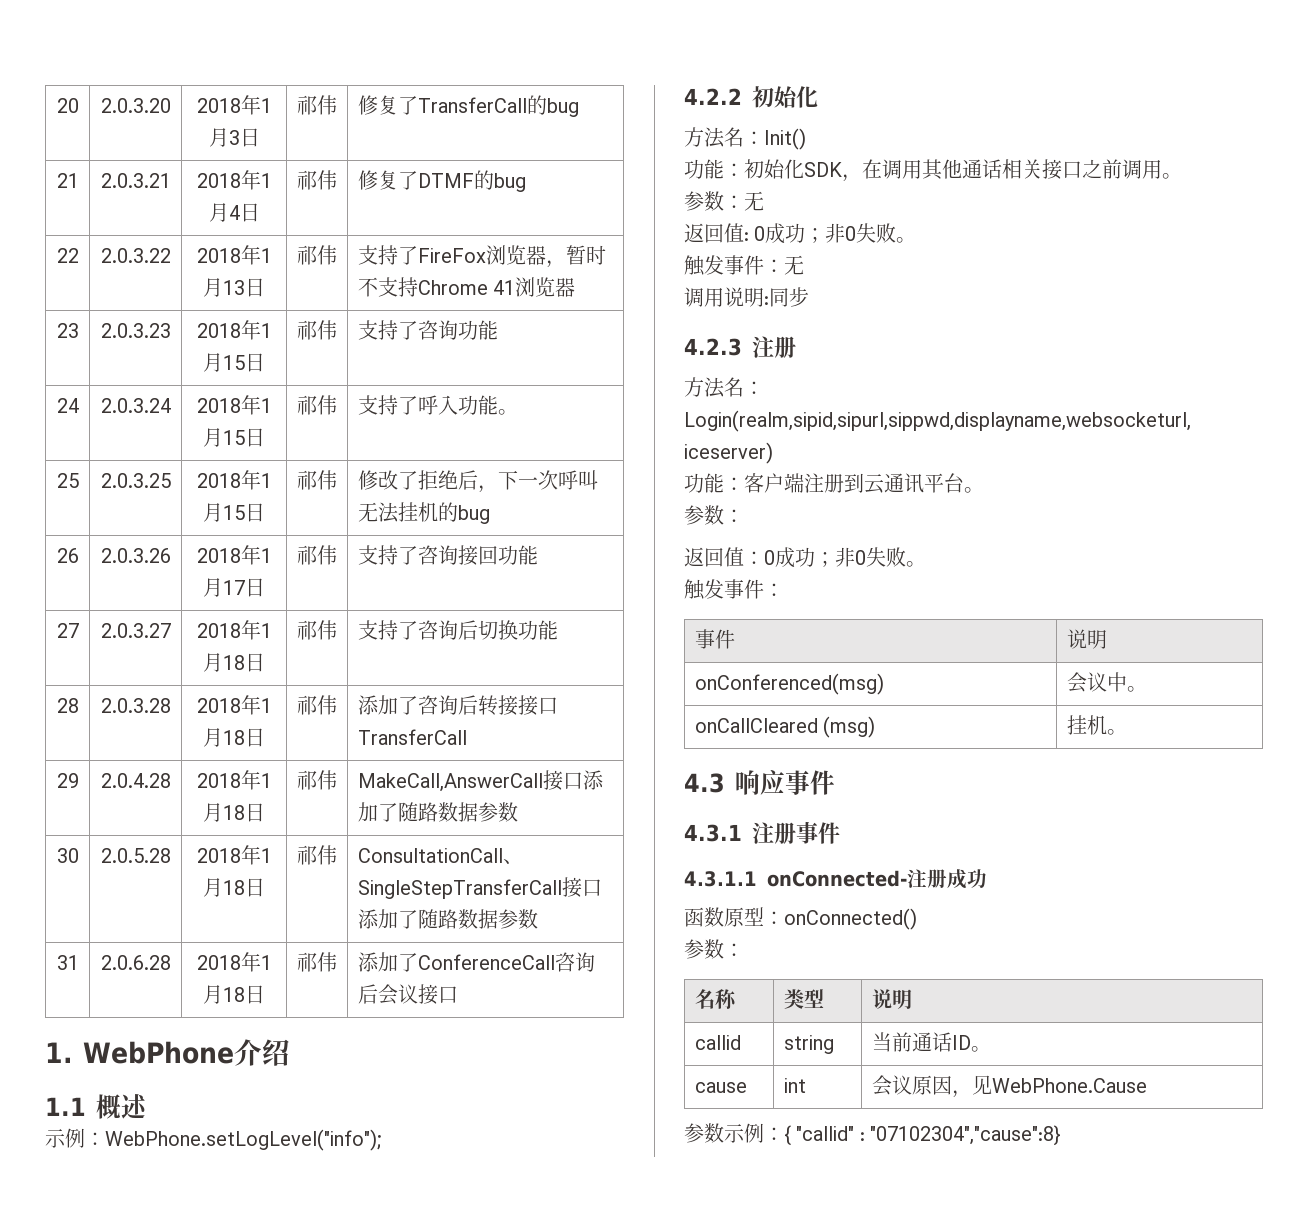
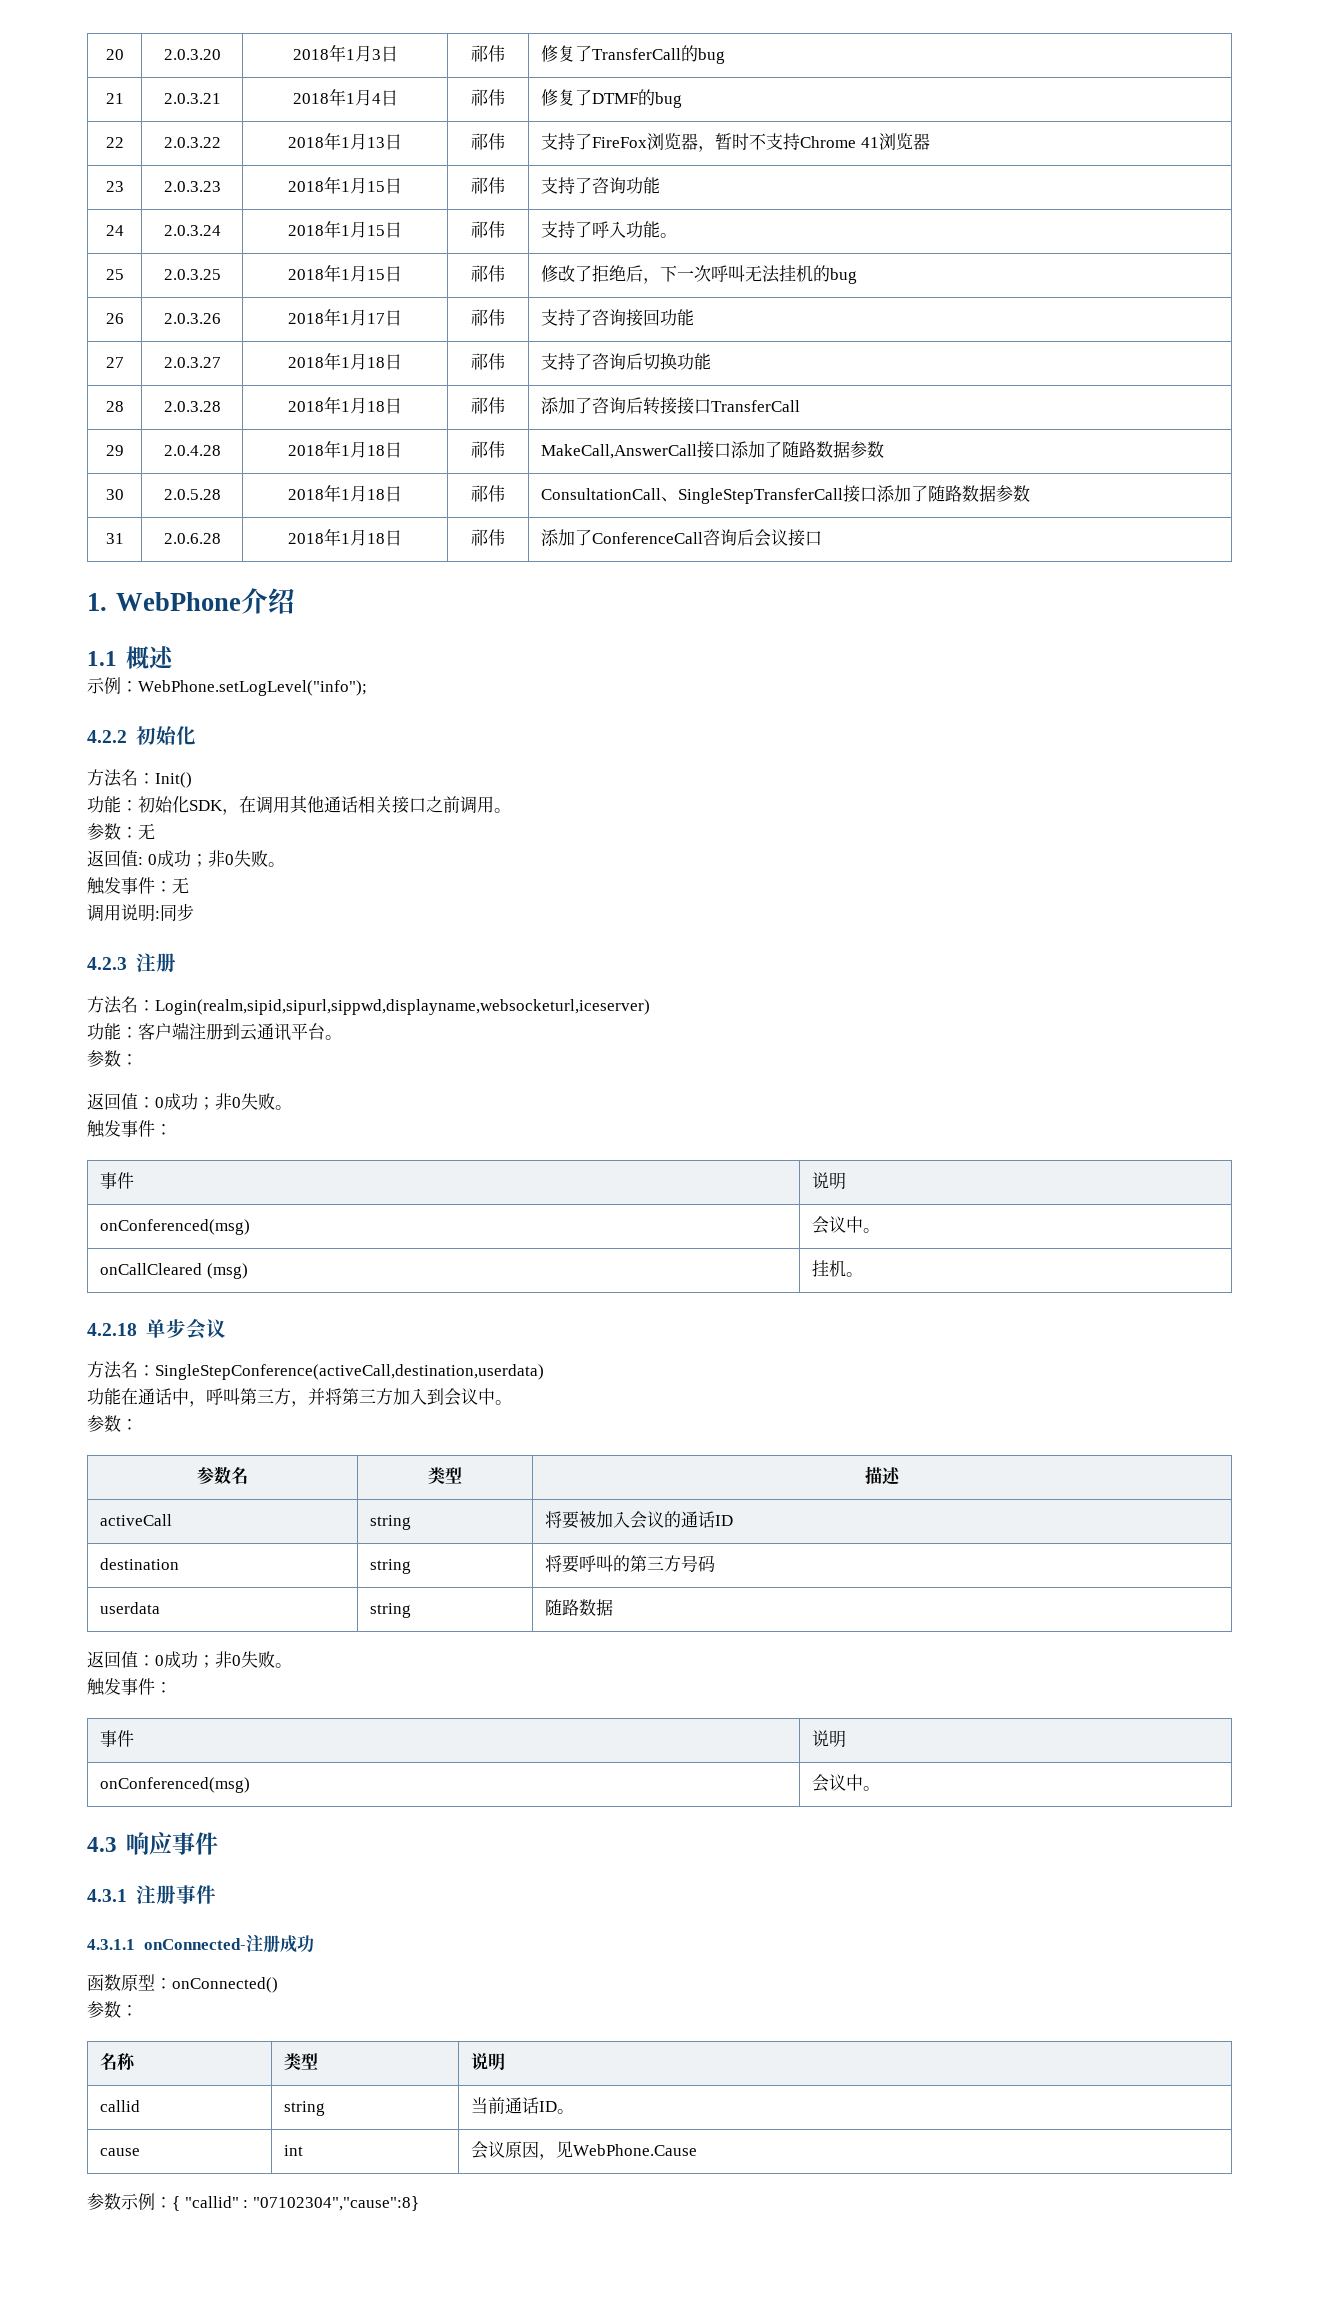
(1127, 732) none -> [87,1318,226,1340] [87,1361,544,1380] [87,1388,512,1407] [87,1415,138,1432] [197,1466,248,1485] [428,1467,462,1484] [865,1466,902,1485] [100,1514,173,1526] [370,1515,412,1530] [545,1511,734,1529] [100,1558,180,1570] [370,1559,412,1574] [545,1555,716,1573] [100,1602,161,1614] [370,1603,412,1618] [545,1599,614,1616] [87,1651,292,1668] [87,1678,172,1696] [100,1730,135,1747] [812,1730,847,1748] [100,1777,251,1793] [812,1774,881,1792] // 4.2.18单步会议 // 方法名：SingleStepConference(activeCall,destination,userdata) // 功能在通话中，呼叫第三方，并将第三方加入到会议中。 // 参数： // 参数名 | 类型 | 描述 // activeCall | string | 将要被加入会议的通话ID // destination | string | 将要呼叫的第三方号码 // userdata | string | 随路数据 // 返回值：0成功；非0失败。 // 触发事件： // 事件 | 说明 // onConferenced(msg) | 会议中。

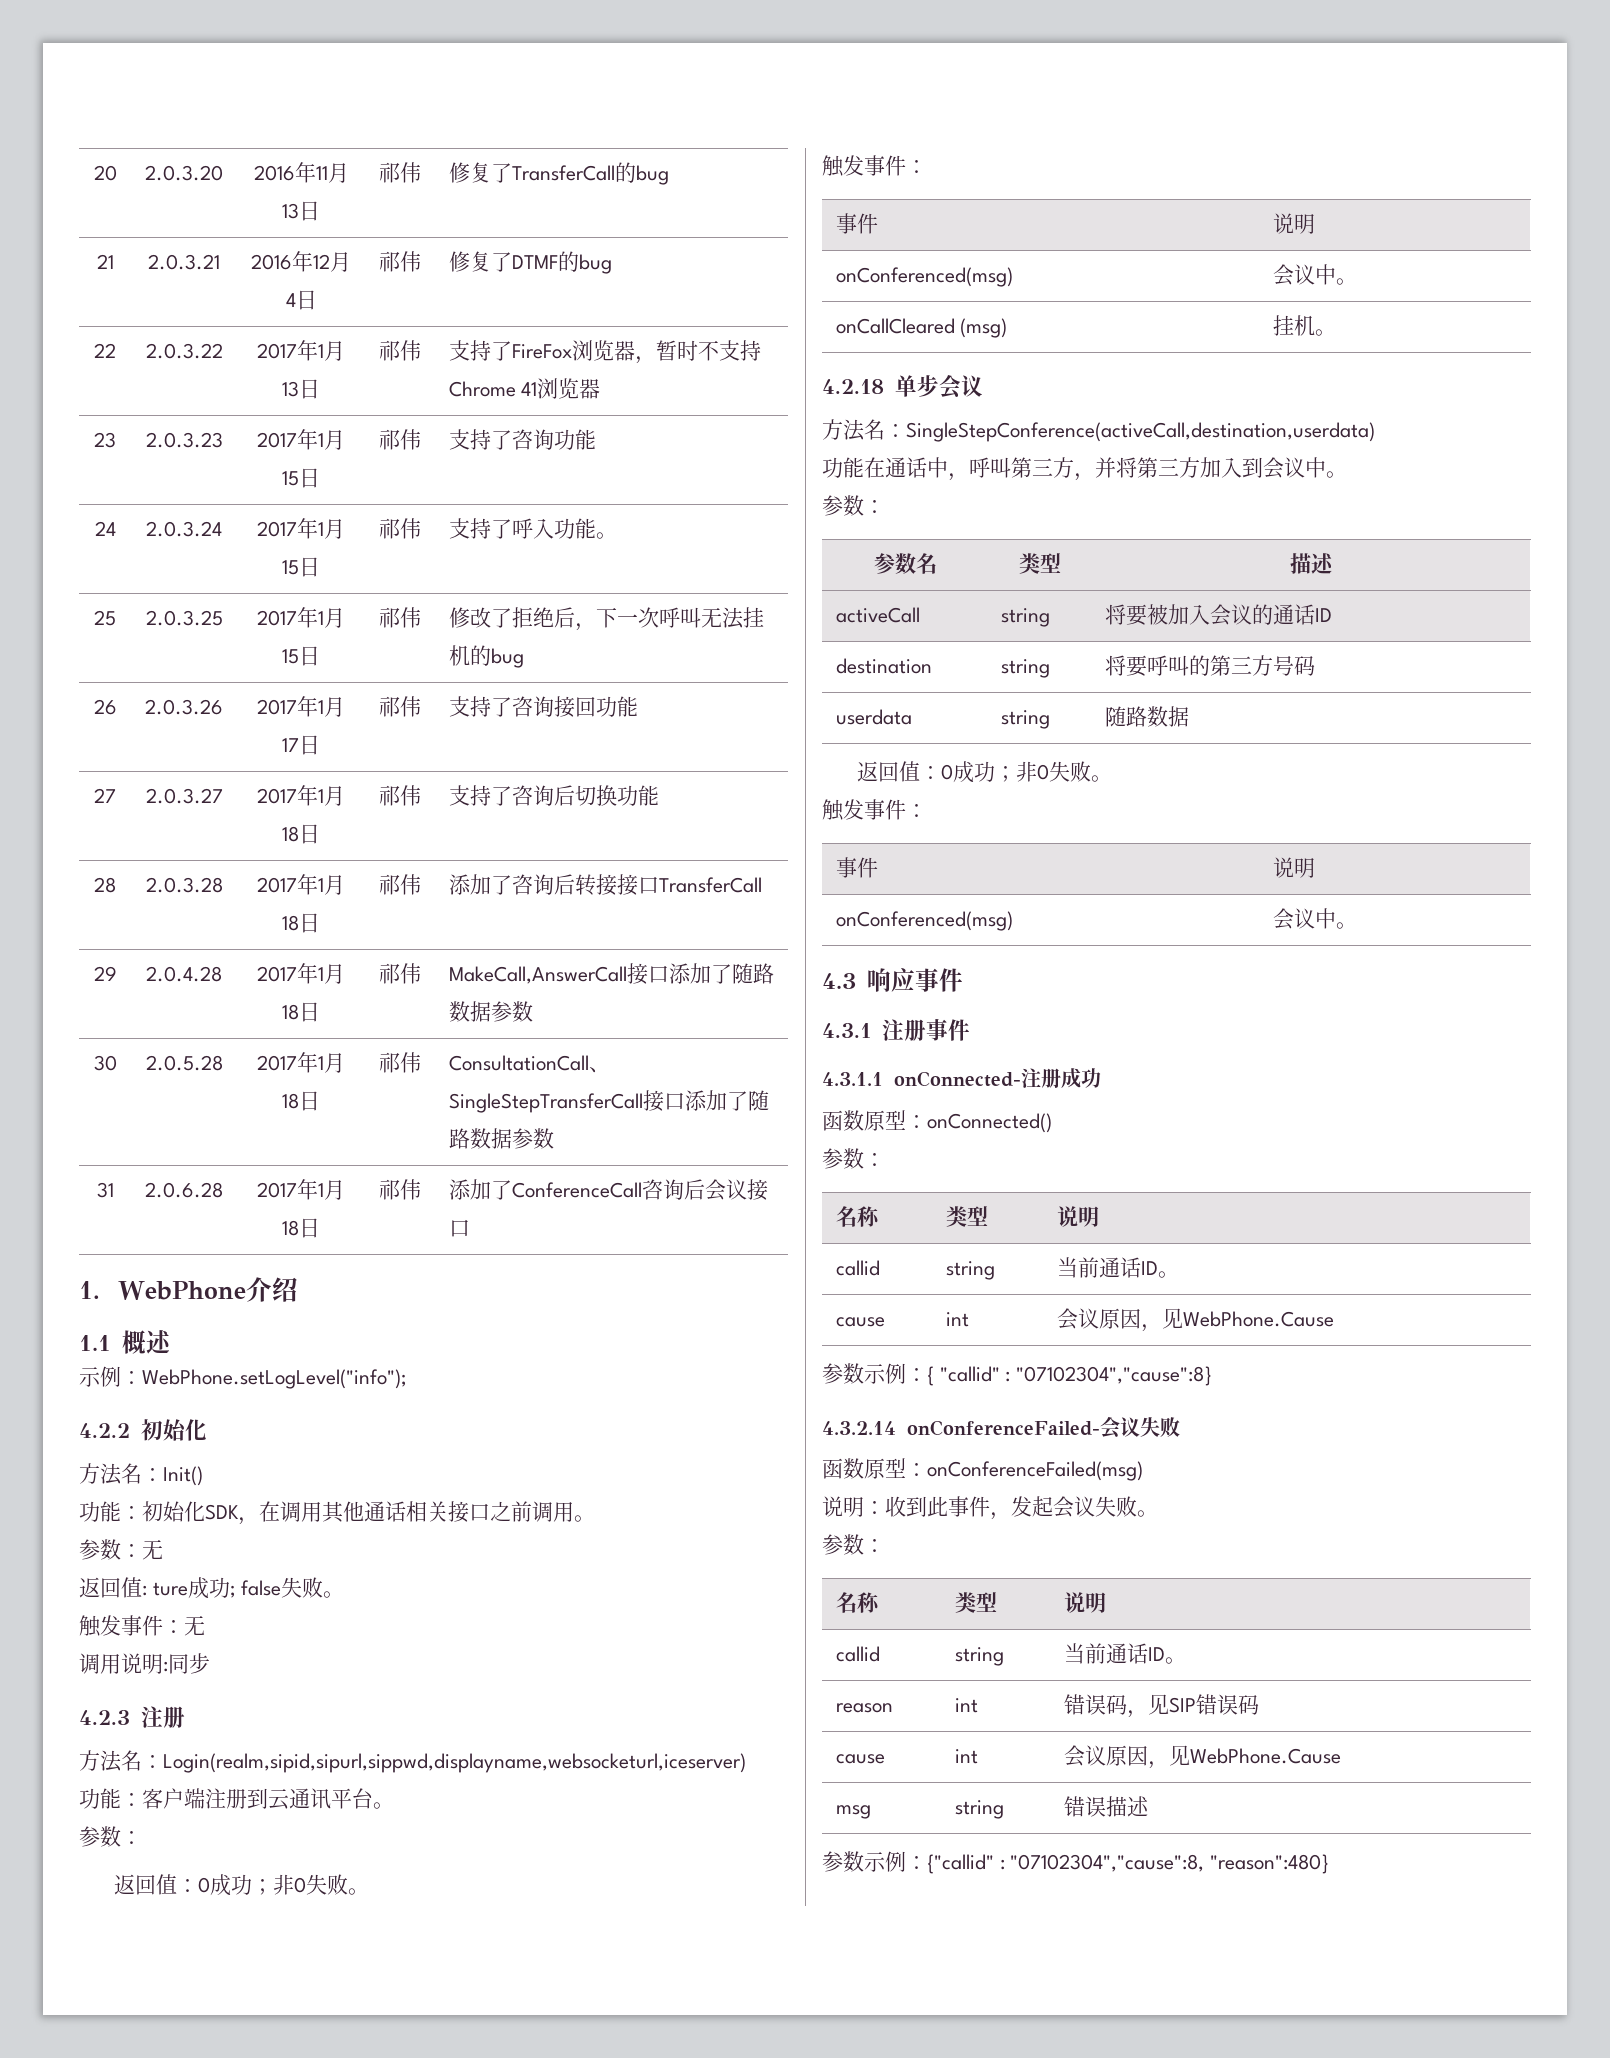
[292,44,381,62] 2018年1月3 -> [253,162,349,183] [282,203,299,219] 2016年11月13
[292,88,355,106] 2018年1 -> [251,251,330,272] 2016年12
[288,137,324,148] 2018 -> [257,343,297,359] 2017
[288,181,324,192] 2018 -> [257,432,297,448] 2017
[288,225,324,236] 2018 -> [257,521,297,537] 2017
[288,269,324,280] 2018 -> [257,610,297,626] 2017
[288,313,324,324] 2018 -> [257,699,297,715] 2017
[288,357,324,368] 2018 -> [257,788,297,804] 2017
[288,401,324,412] 2018 -> [257,877,297,893] 2017
[288,445,324,456] 2018 -> [257,966,297,982] 2017
[288,489,324,500] 2018 -> [257,1055,297,1071] 2017
[288,533,324,544] 2018 -> [257,1182,297,1198] 2017
[147,850,234,867] 0成功；非0 -> [152,1577,282,1599] ture成功; false
(419, 2203) none -> [822,1416,1180,1439] [822,1458,1143,1481] [822,1496,1158,1520] [822,1534,885,1555] [835,1592,880,1613] [954,1592,997,1613] [1063,1592,1106,1613] [835,1646,880,1662] [954,1647,1004,1666] [1063,1643,1186,1664] [835,1703,893,1713] [954,1698,978,1713] [1063,1694,1259,1718] [835,1754,885,1764] [954,1749,978,1764] [1063,1745,1341,1769] [835,1805,871,1819] [954,1800,1004,1819] [1063,1796,1149,1817] [822,1851,1330,1874] // 4.3.2.14 onConferenceFailed-会议失败 // 函数原型：onConferenceFailed(msg) // 说明：收到此事件，发起会议失败。 // 参数： // 名称 | 类型 | 说明 // callid | string | 当前通话ID。 // reason | int | 错误码，见SIP错误码 // cause | int | 会议原因，见WebPhone.Cause // msg | string | 错误描述 // 参数示例：{"callid" : "07102304","cause":8, "reason":480}

